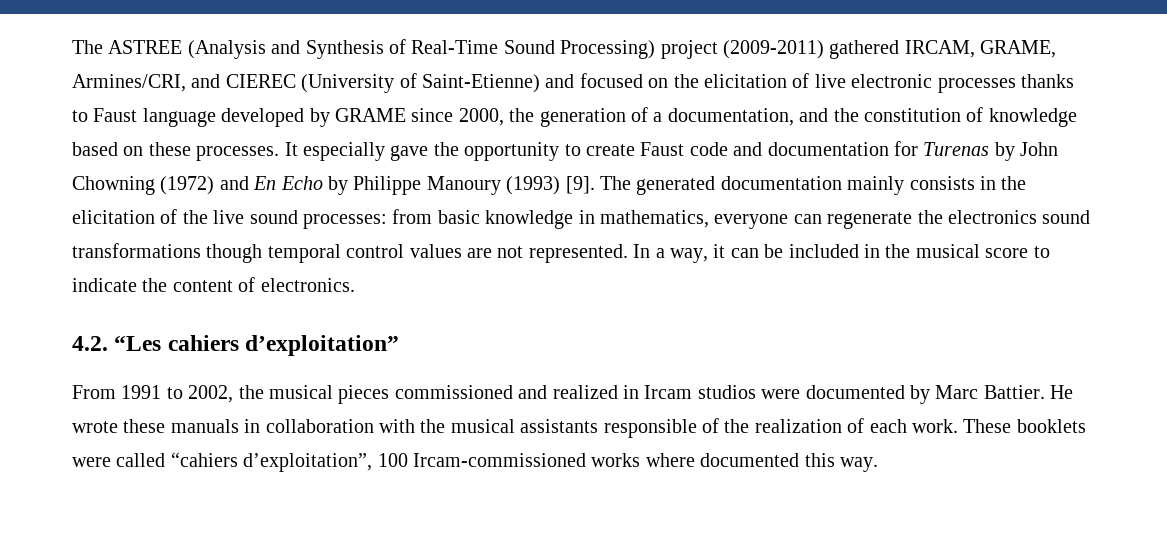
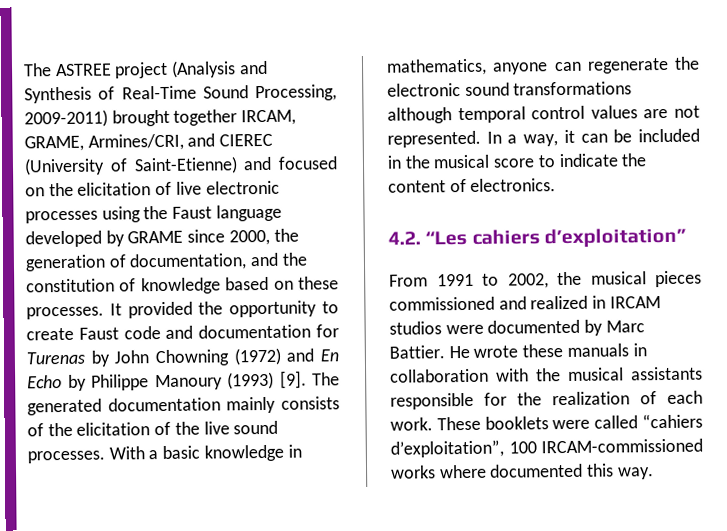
(183, 47) none -> [114,61,169,79] project
[560,40,900,59] Processing) project (2009-2011) gathered -> [255,84,337,102] [24,109,238,128] Processing, 2009-2011) brought together
[1020,74,1074,88] [72,110,88,122] thanks to -> [101,205,169,223] using the
[653,112,663,122] a -> (127, 261) none
[303,142,429,161] especially gave -> [127,301,193,319] provided
[979,176,996,190] in -> [27,423,44,437] of
[303,209,433,229] processes: from -> [27,446,159,464] processes. With a
[714,214,789,229] everyone -> [492,62,549,75] anyone
[947,210,1037,224] electronics -> [387,83,461,97] electronic
[206,244,263,263] though -> [387,107,452,124] although
[644,385,693,399] Ircam -> [609,296,661,309] IRCAM
[701,418,719,433] of -> [484,392,507,406] for
[413,453,586,467] Ircam-commissioned -> [541,438,703,454] IRCAM-commissioned

